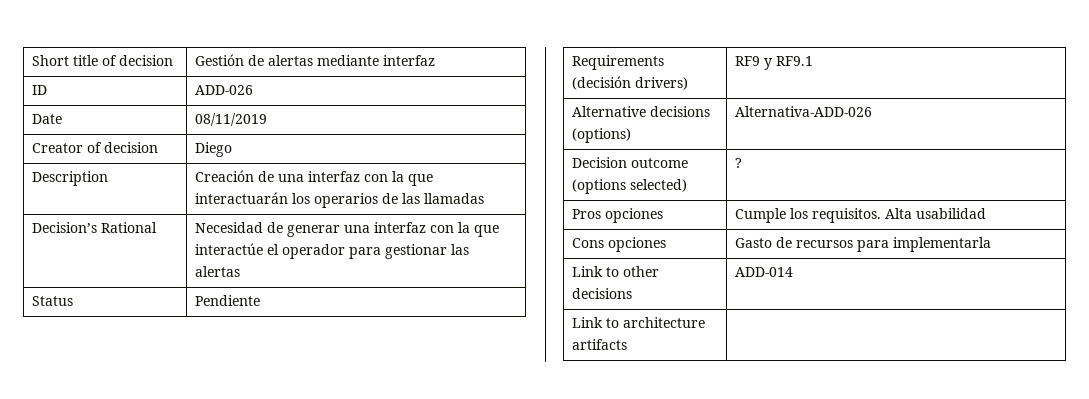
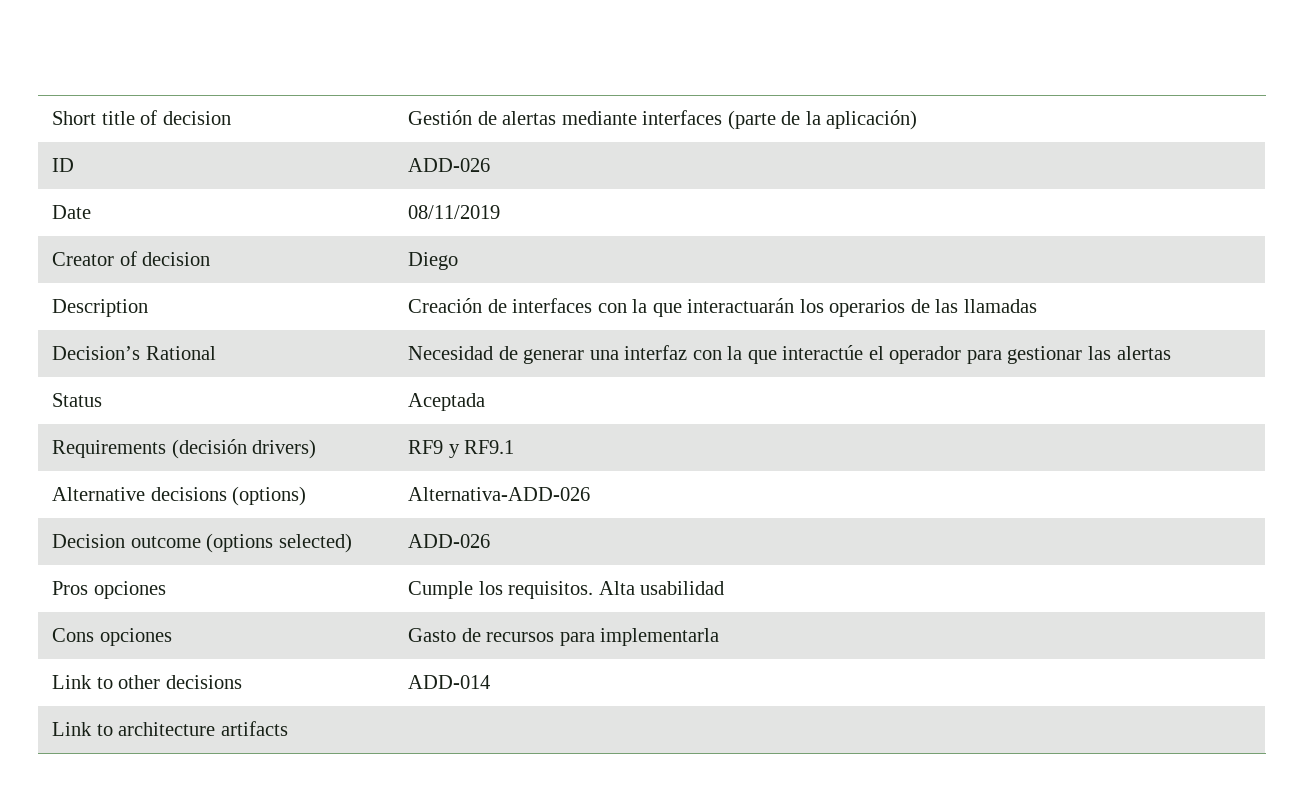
[382,55,435,66] interfaz -> [642,110,918,130] interfaces (parte de la aplicación)
[277,171,360,182] una interfaz -> [512,298,593,313] interfaces
[194,295,260,306] Pendiente -> [408,393,486,411] Aceptada
[734,158,742,168] ? -> [408,534,491,548] ADD-026

